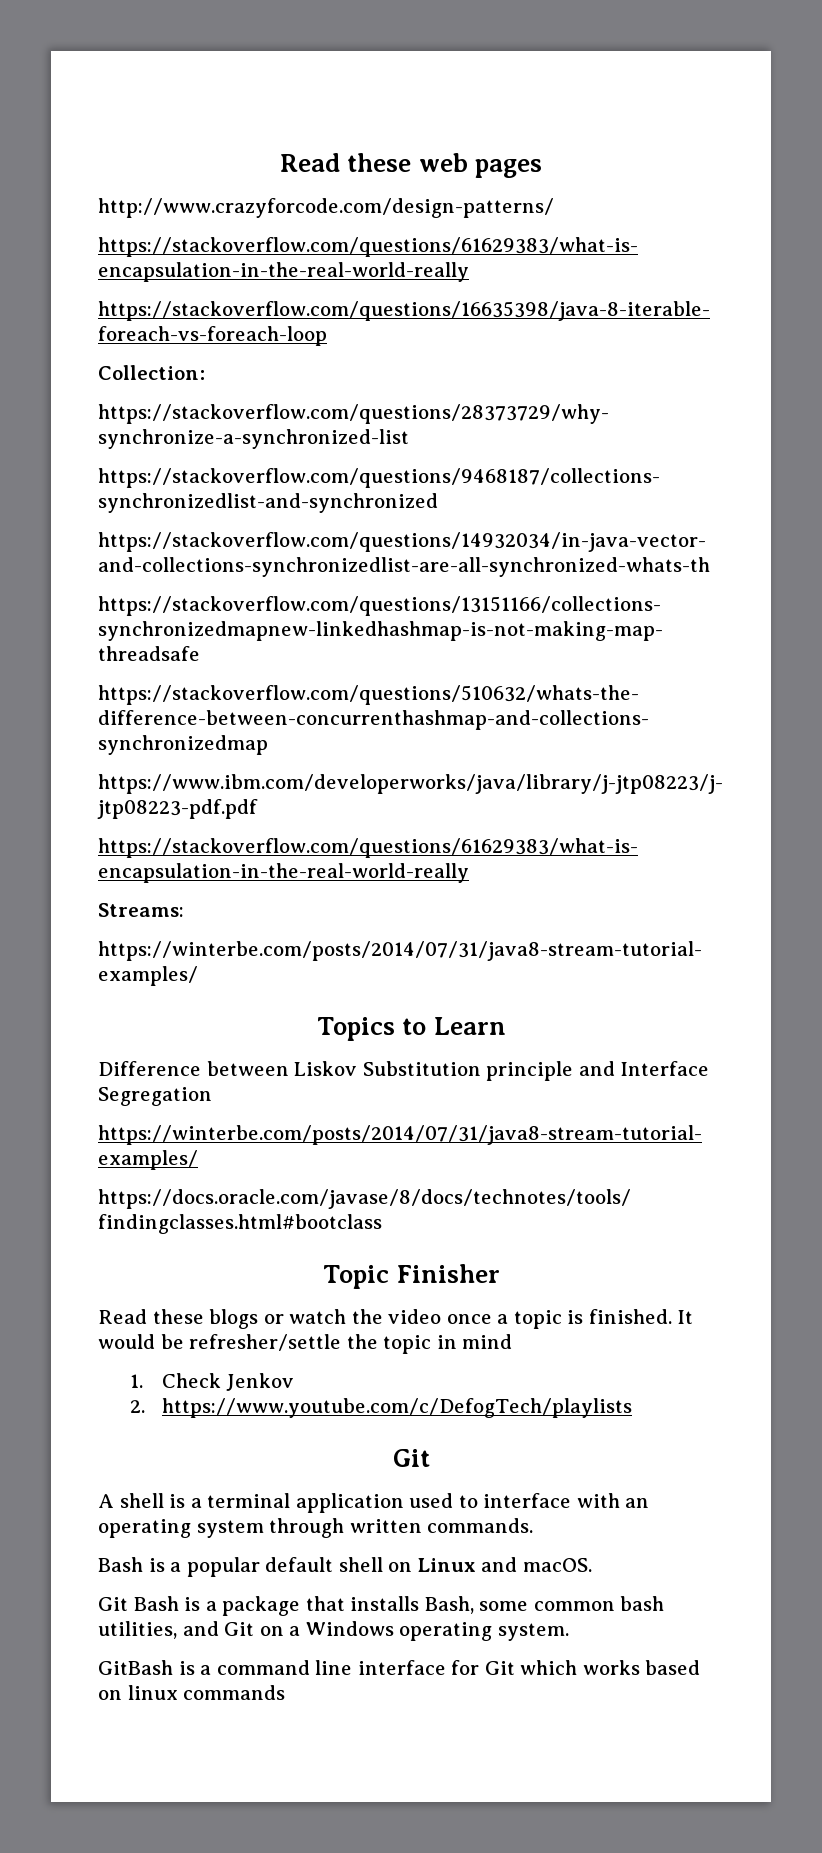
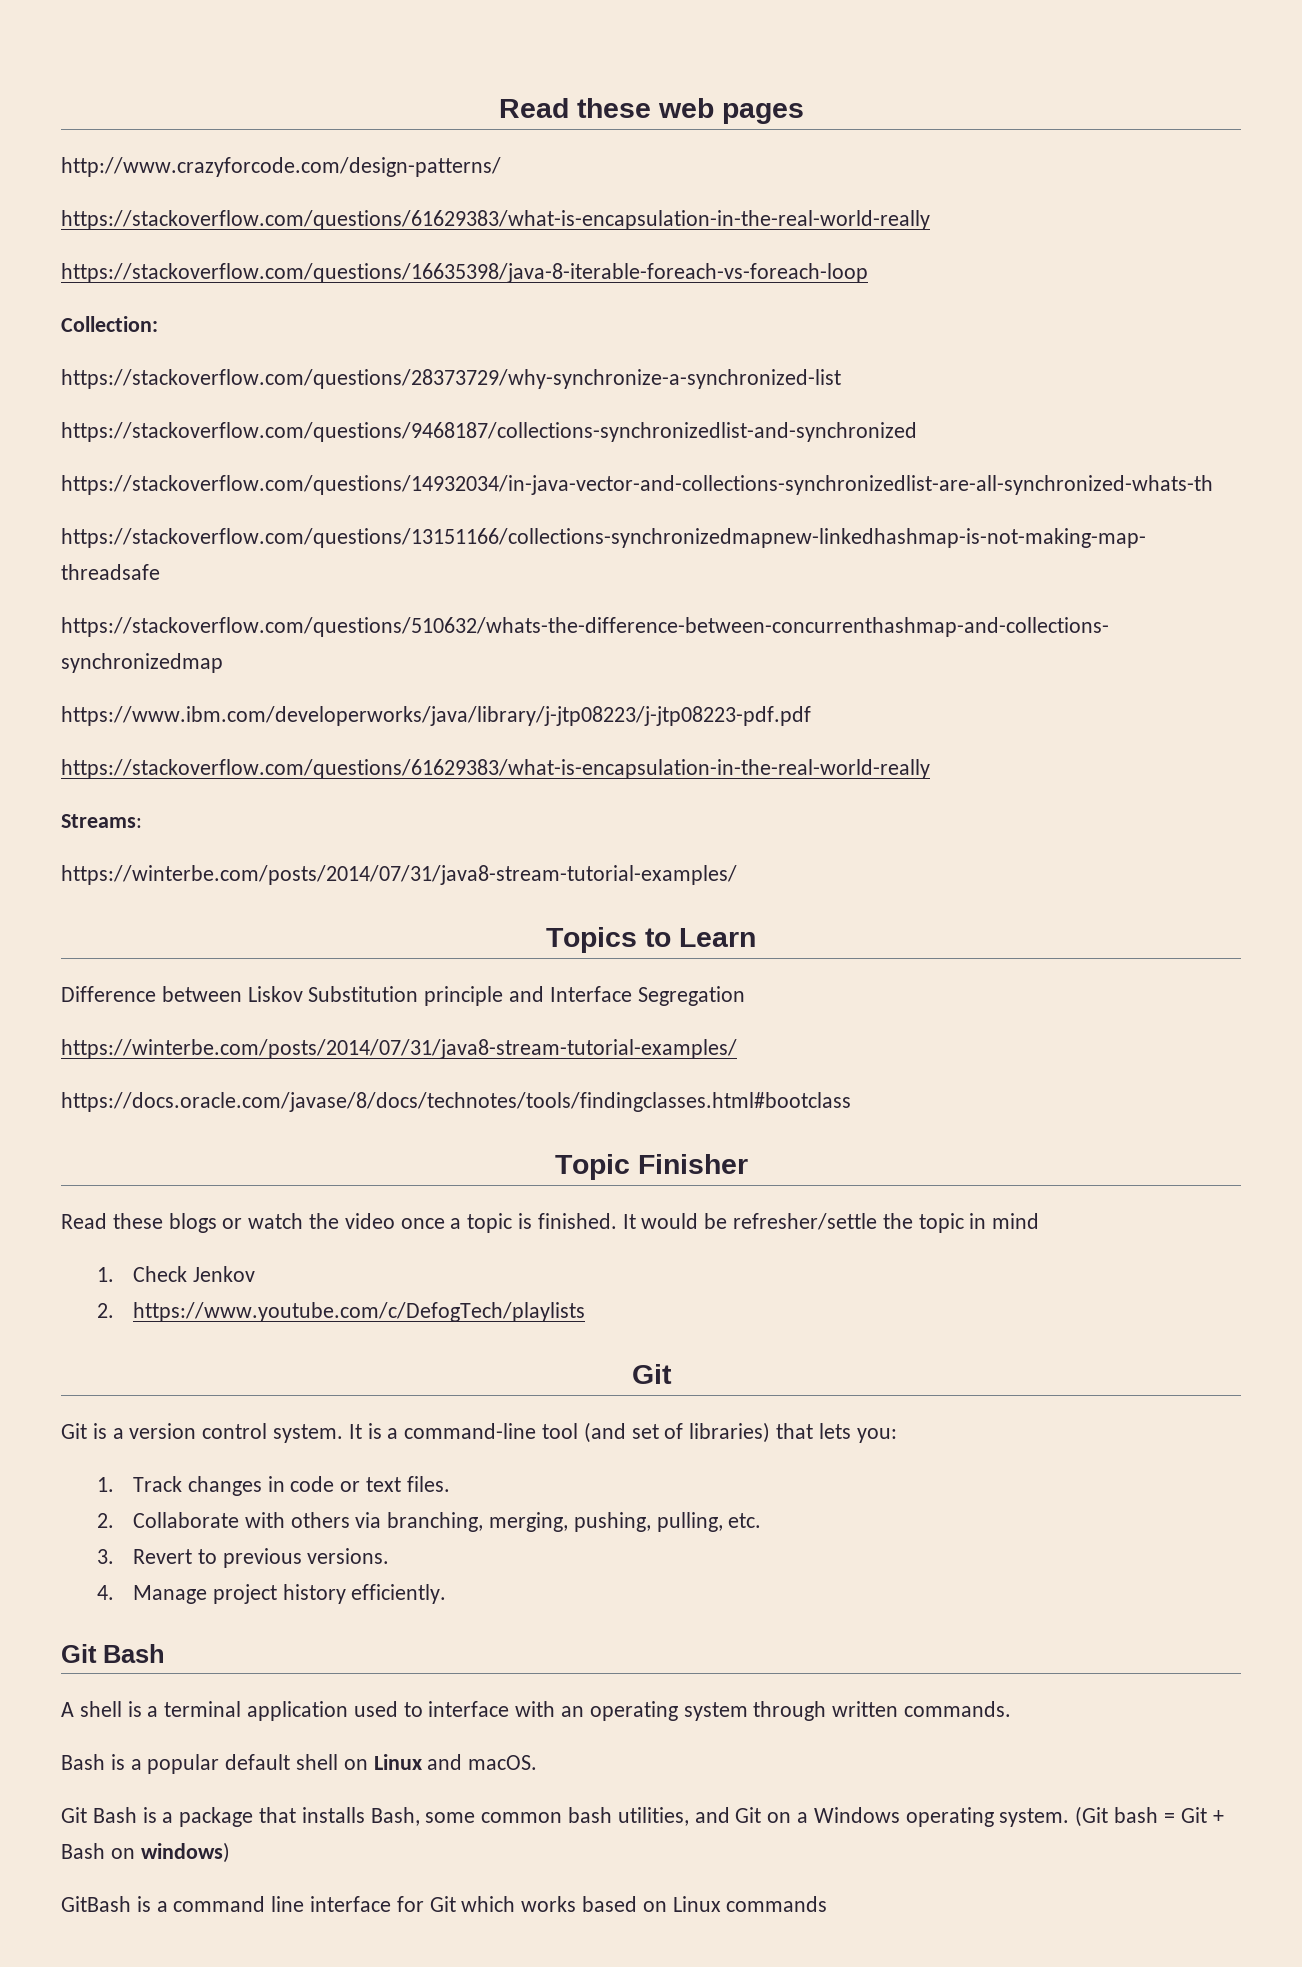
(430, 1458) none -> [61,1422,897,1443] [96,1476,450,1496] [96,1512,762,1532] [96,1548,390,1568] [96,1584,447,1604] [61,1644,165,1663] // Git is a version control system. It is a command-line tool (and set of libraries) that lets you: // 1. Track changes in code or text files. // 2. Collaborate with others via branching, merging, pushing, pulling, etc. // 3. Revert to previous versions. // 4. Manage project history efficiently. // Git Bash
(569, 1632) none -> [1075,1806,1224,1827] [61,1842,230,1863] (Git bash = Git + Bash on windows)
[127,1685,178,1700] linux -> [672,1896,721,1912] Linux

